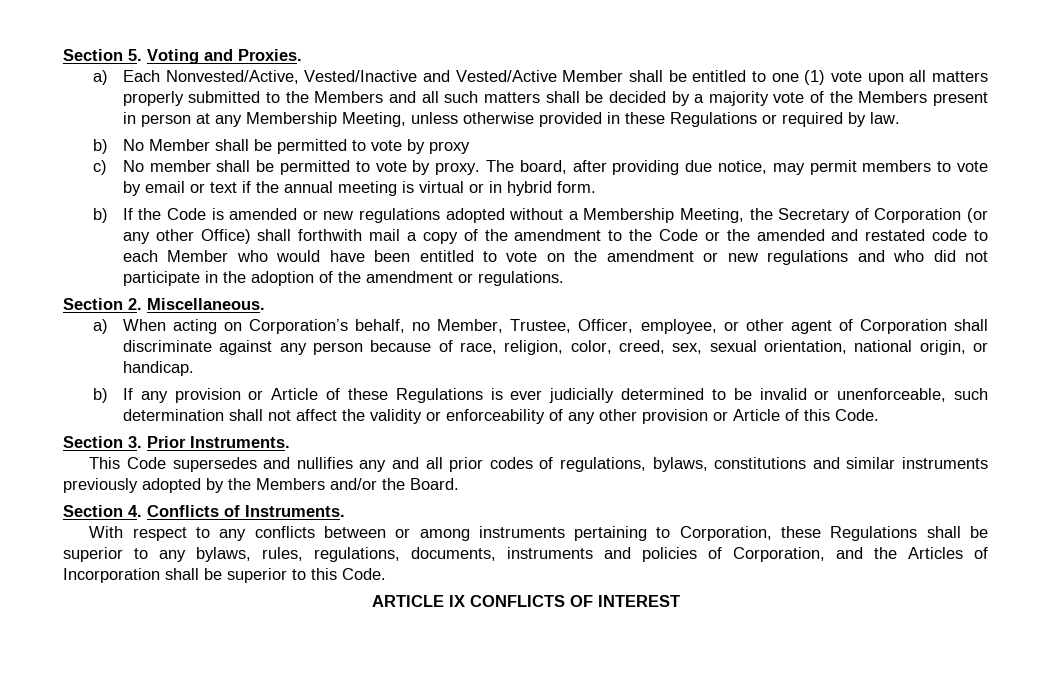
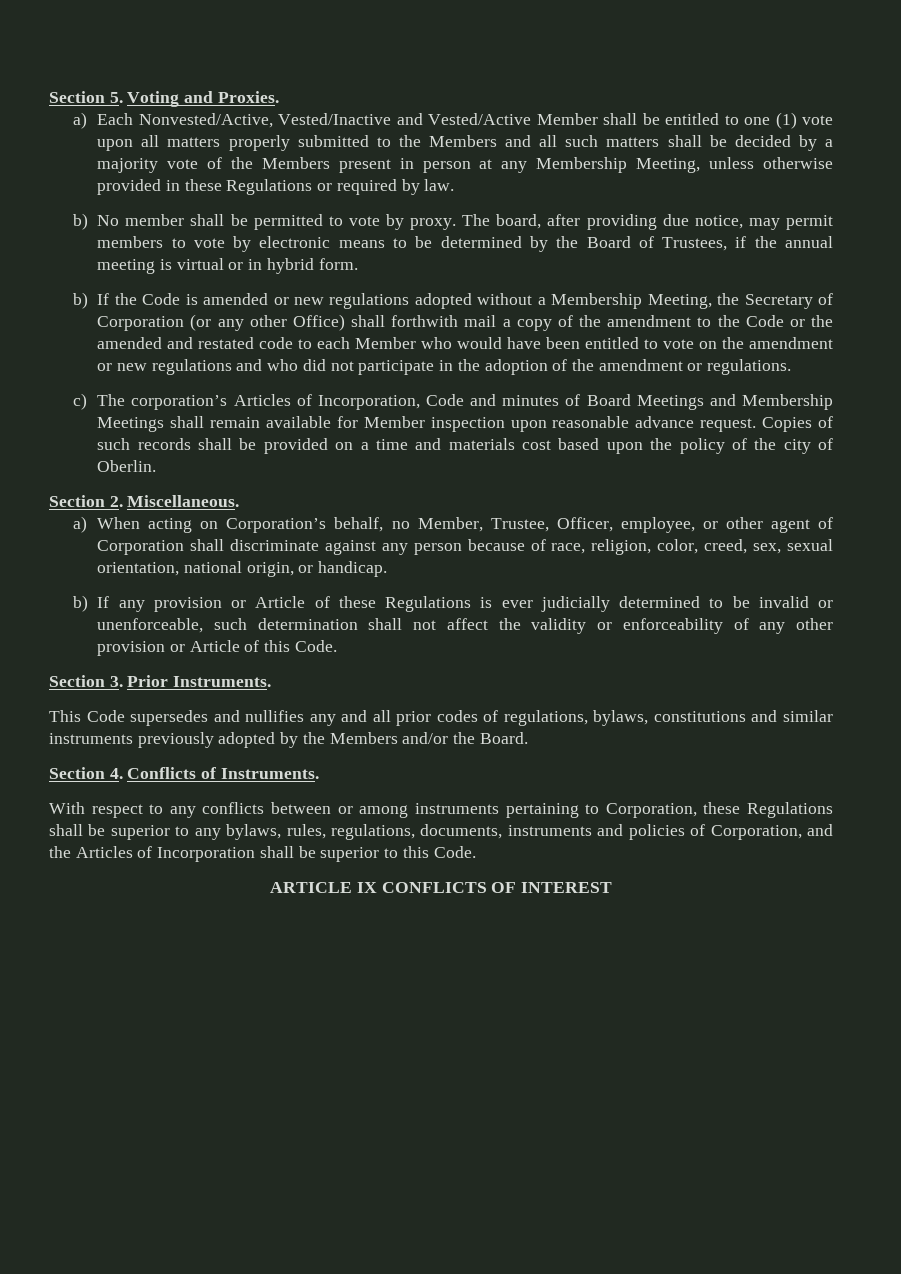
[148,139,470,154] [92,160,144,175] Member shall be permitted to vote by proxy // c) No -> (120, 220) none
[144,181,237,193] email or text -> [259,236,728,252] electronic means to be determined by the Board of Trustees,
(564, 278) none -> [73,393,833,410] [97,416,833,432] [97,438,833,454] [97,460,157,472] // c) The corporation’s Articles of Incorporation, Code and minutes of Board Meetings and Membership Meetings shall remain available for Member inspection upon reasonable advance request. Copies of such records shall be provided on a time and materials cost based upon the policy of the city of Oberlin.

